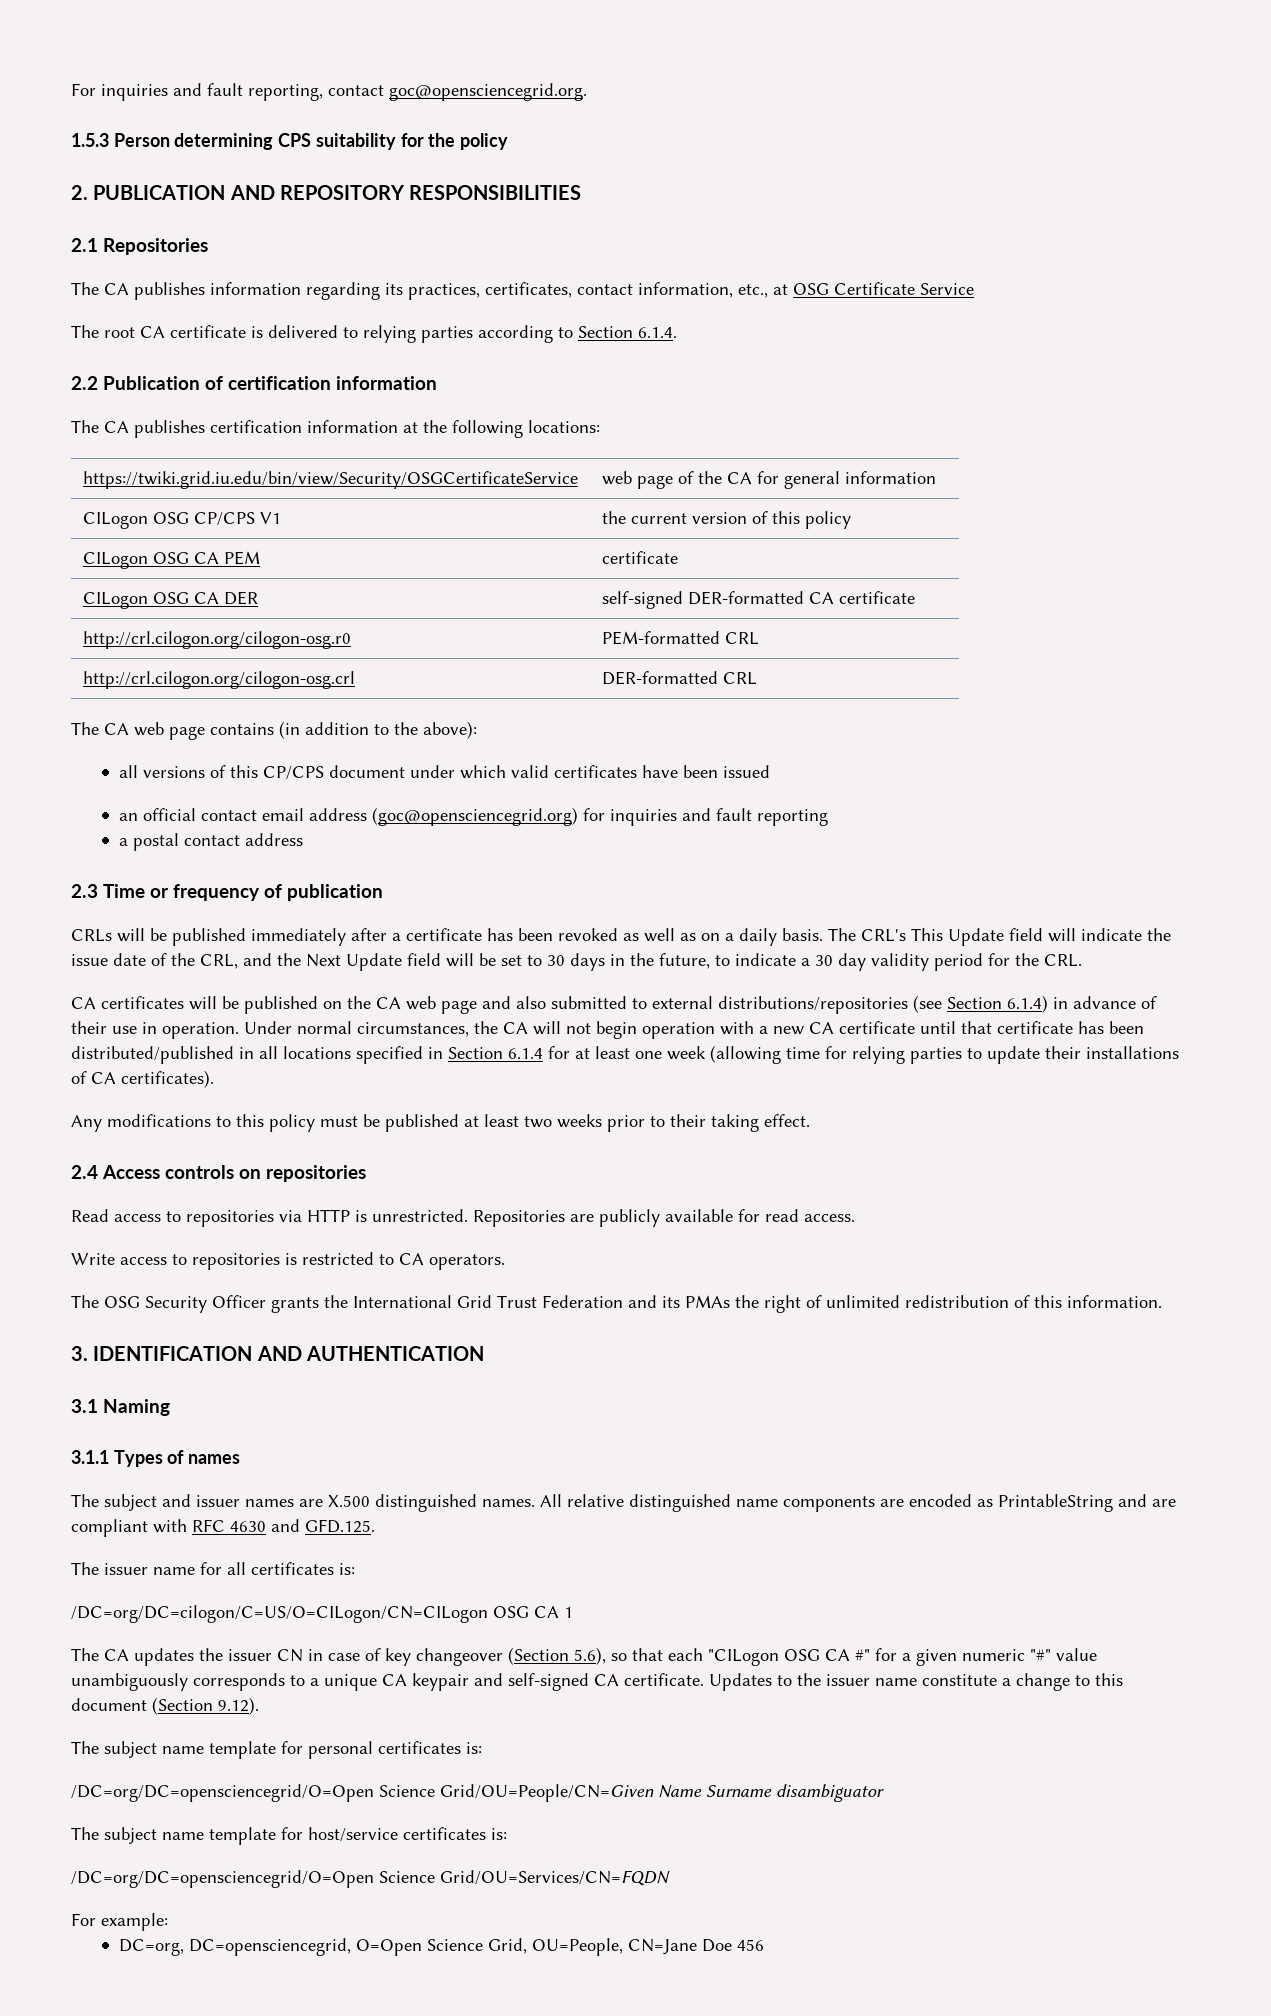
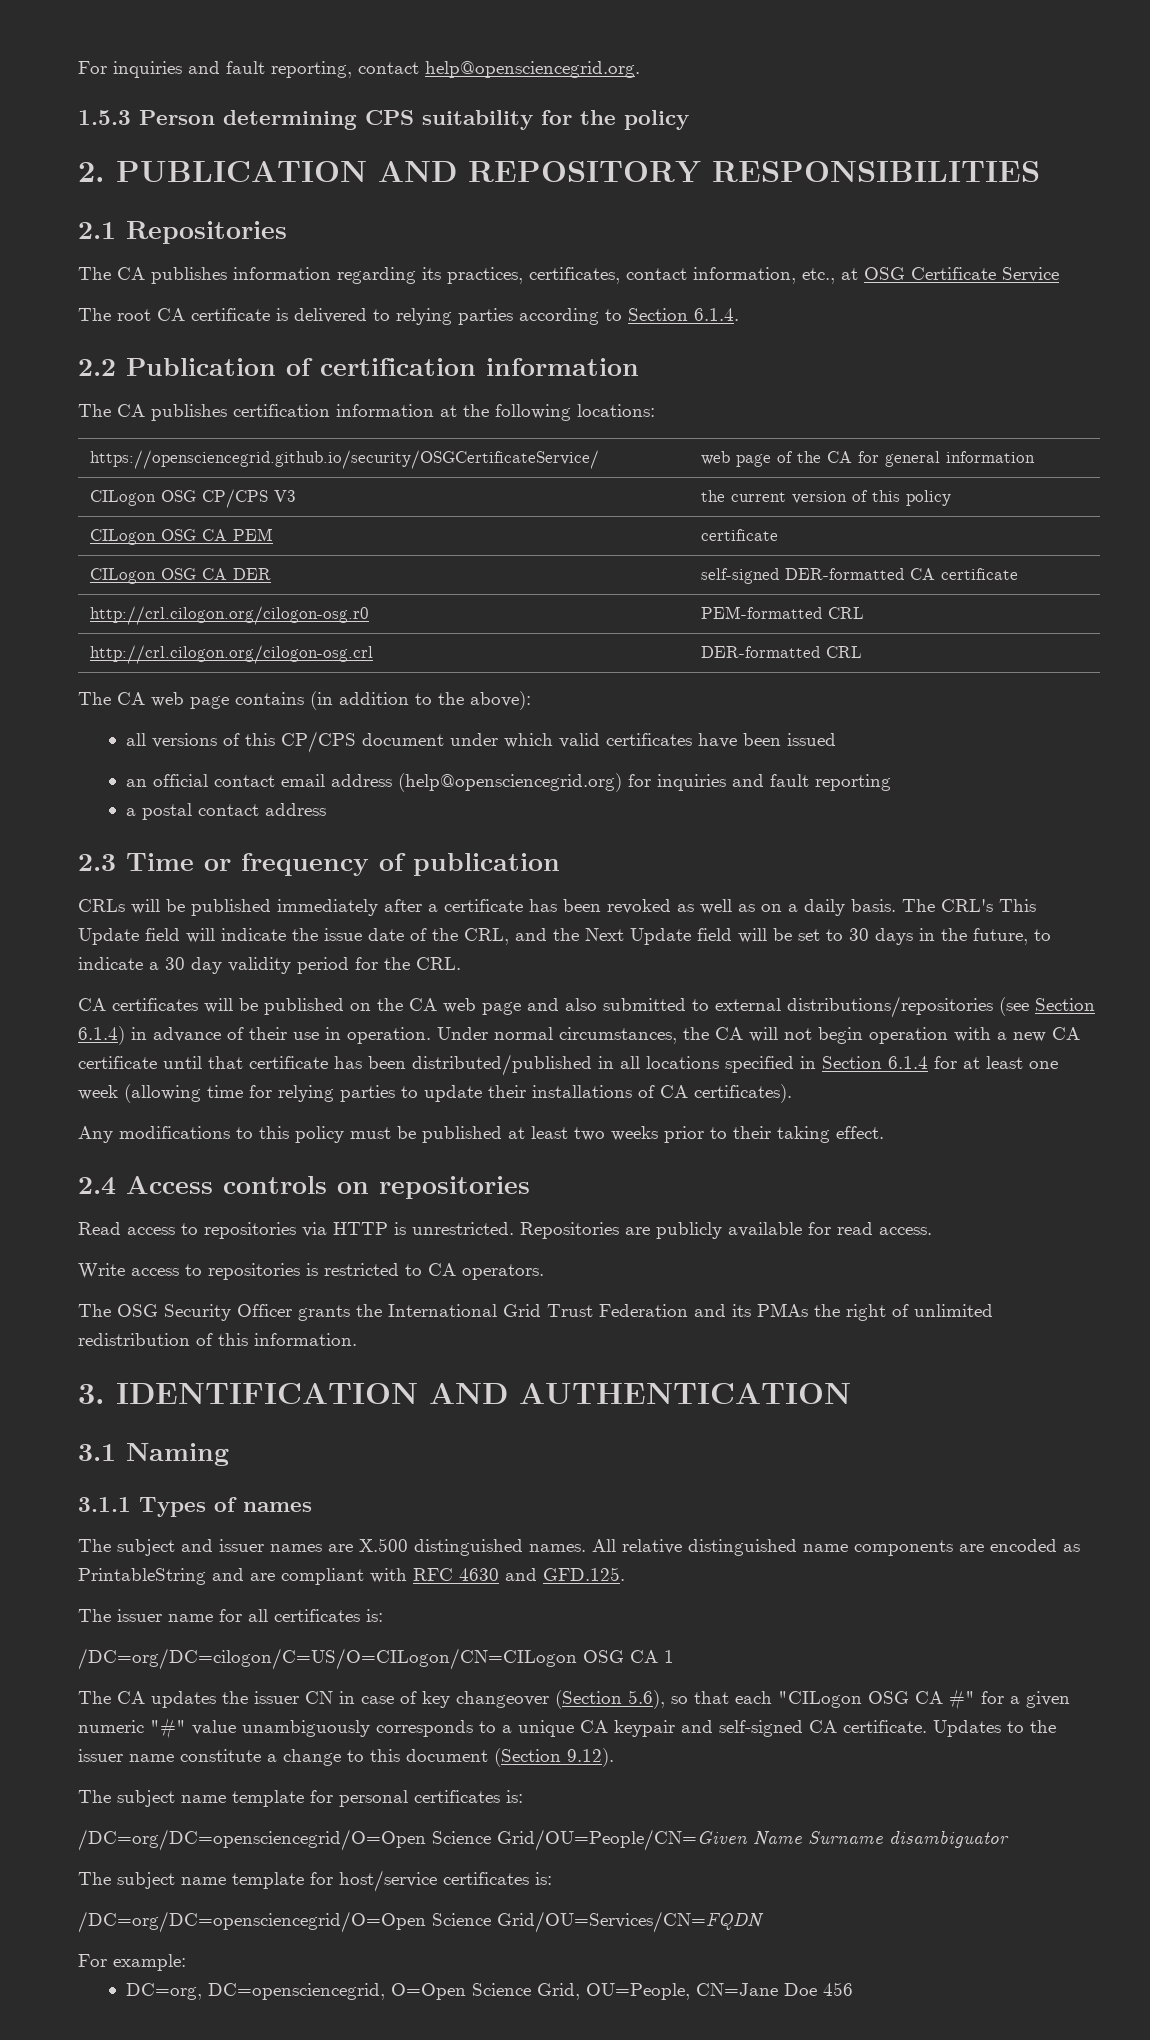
[389,83,587,101] goc@opensciencegrid.org. -> [425,61,640,78] help@opensciencegrid.org.
[82,471,578,489] https://twiki.grid.iu.edu/bin/view/Security/OSGCertificateService -> [90,450,600,469] https://opensciencegrid.github.io/security/OSGCertificateService/
[259,512,281,524] V1 -> [274,490,297,502] V3
[371,807,578,826] (goc@opensciencegrid.org) -> [397,773,622,792] (help@opensciencegrid.org)

